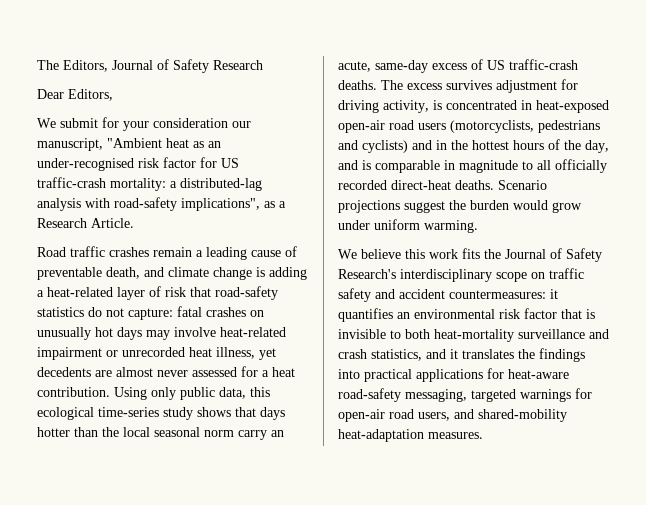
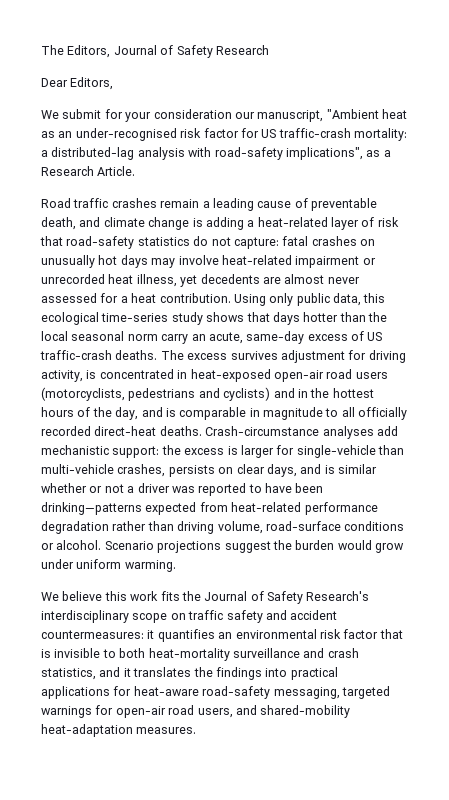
(494, 185) none -> [205,426,398,439] [41,445,404,458] [41,464,377,477] [41,483,324,496] [41,502,378,515] [41,521,405,534] [41,540,102,550] Crash-circumstance analyses add mechanistic support: the excess is larger for single-vehicle than multi-vehicle crashes, persists on clear days, and is similar whether or not a driver was reported to have been drinking—patterns expected from heat-related performance degradation rather than driving volume, road-surface conditions or alcohol.

